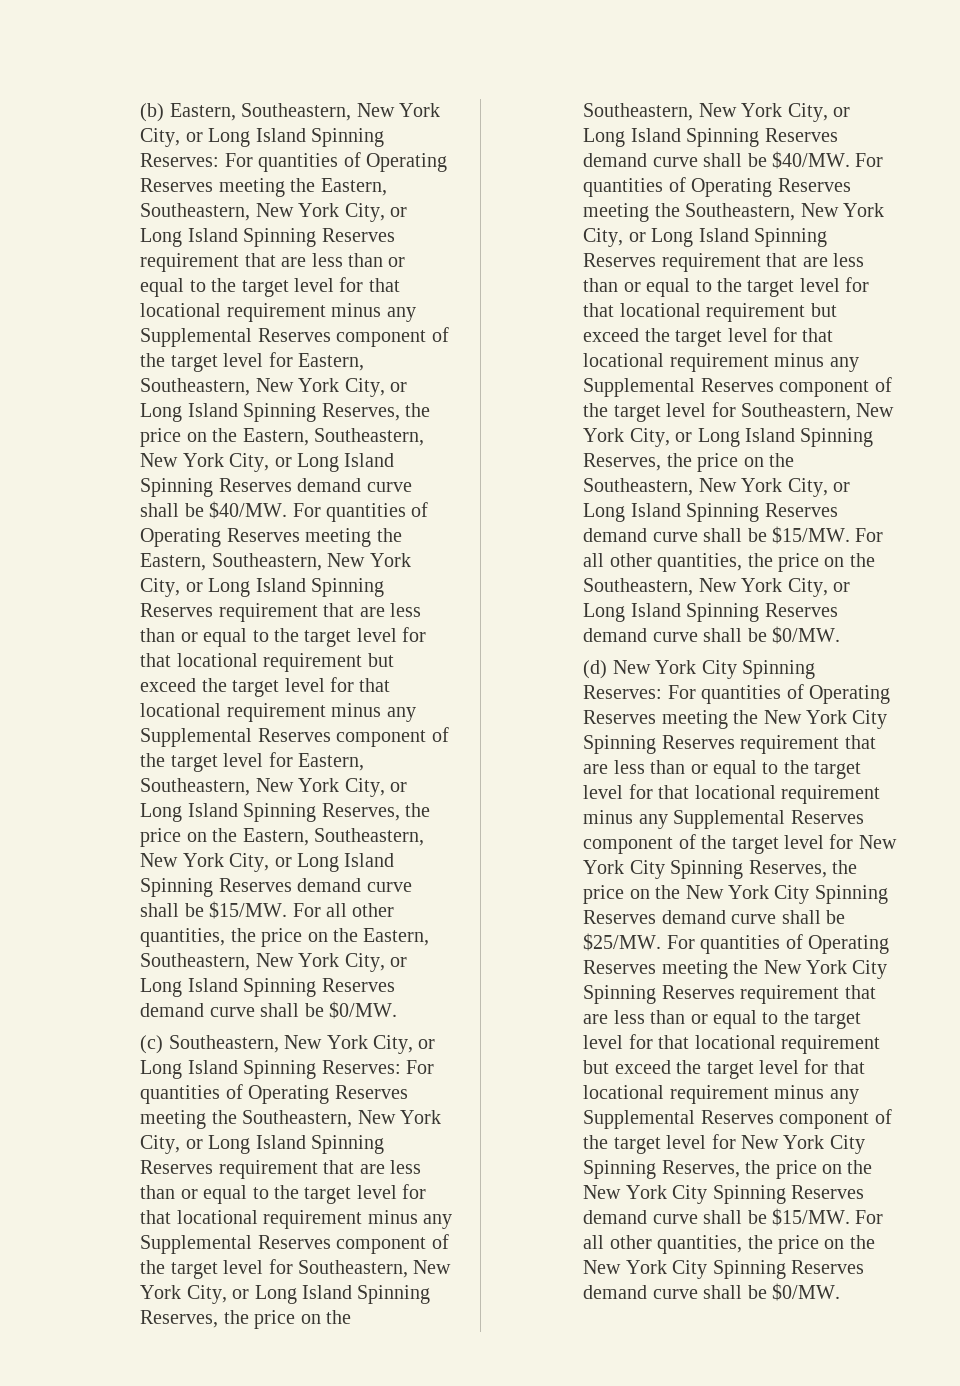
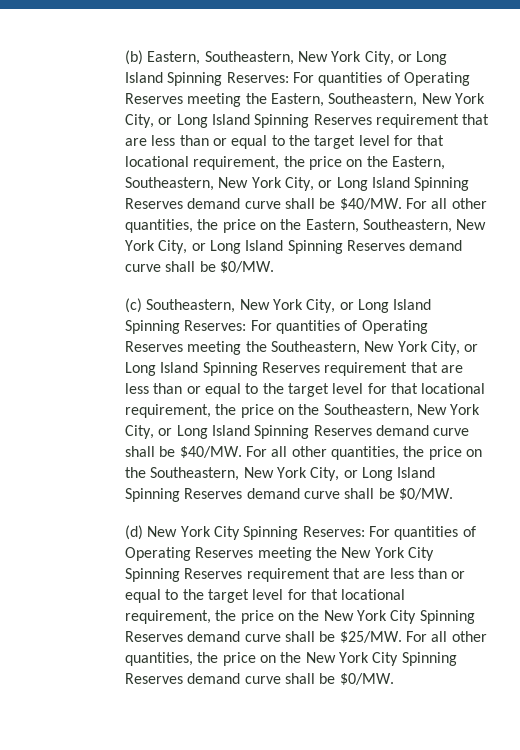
[226,303,416,322] [140,327,449,347] [140,352,365,372] [140,378,408,397] [140,403,400,422] requirement minus any Supplemental Reserves component of the target level for Eastern, Southeastern, New York City, or Long Island Spinning Reserves, -> [193,156,280,170] requirement,
[326,502,429,522] [140,528,402,547] [140,553,411,571] [140,578,385,597] [140,603,422,622] [140,627,427,647] [140,653,394,672] [140,677,391,697] [140,703,416,722] [140,727,449,747] [140,752,365,772] [140,778,408,797] [140,803,431,822] [140,828,425,847] [140,853,395,872] [140,878,412,897] [140,901,321,919] quantities of Operating Reserves meeting the Eastern, Southeastern, New York City, or Long Island Spinning Reserves requirement that are less than or equal to the target level for that locational requirement but exceed the target level for that locational requirement minus any Supplemental Reserves component of the target level for Eastern, Southeastern, New York City, or Long Island Spinning Reserves, the price on the Eastern, Southeastern, New York City, or Long Island Spinning Reserves demand curve shall be $15/MW. For -> (427, 203) none
[263,1210,453,1229] [140,1234,449,1254] [140,1259,452,1279] [140,1285,431,1304] [140,1310,219,1328] requirement minus any Supplemental Reserves component of the target level for Southeastern, New York City, or Long Island Spinning Reserves, -> [124,404,211,418] requirement,
[583,177,851,197] [583,203,885,222] [583,228,828,247] [583,253,865,272] [583,277,870,297] [583,303,837,322] [583,327,834,347] [583,353,859,372] [583,377,892,397] [583,402,895,422] [583,428,874,447] [583,453,795,472] [583,478,851,497] [583,503,838,522] [583,526,884,544] quantities of Operating Reserves meeting the Southeastern, New York City, or Long Island Spinning Reserves requirement that are less than or equal to the target level for that locational requirement but exceed the target level for that locational requirement minus any Supplemental Reserves component of the target level for Southeastern, New York City, or Long Island Spinning Reserves, the price on the Southeastern, New York City, or Long Island Spinning Reserves demand curve shall be $15/MW. For -> (267, 451) none
[781,785,881,804] [583,810,864,829] [583,834,897,854] [583,860,827,879] requirement minus any Supplemental Reserves component of the target level for New York City Spinning Reserves, -> [124,610,211,624] requirement,
[700,934,890,954] [583,960,888,979] [583,985,876,1004] [583,1010,862,1029] [583,1034,881,1054] [583,1059,865,1079] [583,1085,859,1104] [583,1109,892,1129] [583,1134,865,1154] [583,1160,873,1179] [583,1185,865,1204] [583,1208,884,1226] quantities of Operating Reserves meeting the New York City Spinning Reserves requirement that are less than or equal to the target level for that locational requirement but exceed the target level for that locational requirement minus any Supplemental Reserves component of the target level for New York City Spinning Reserves, the price on the New York City Spinning Reserves demand curve shall be $15/MW. For -> (427, 636) none

